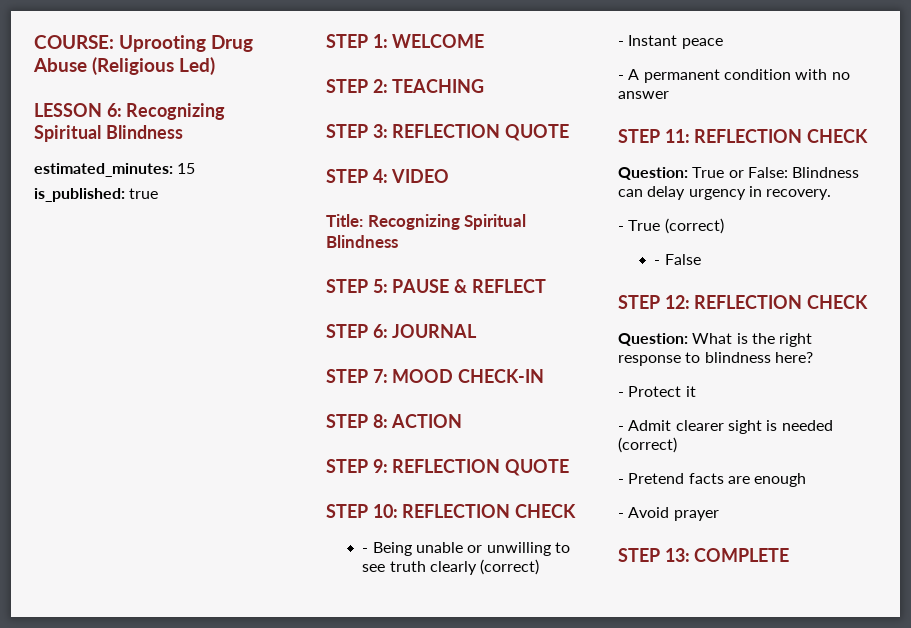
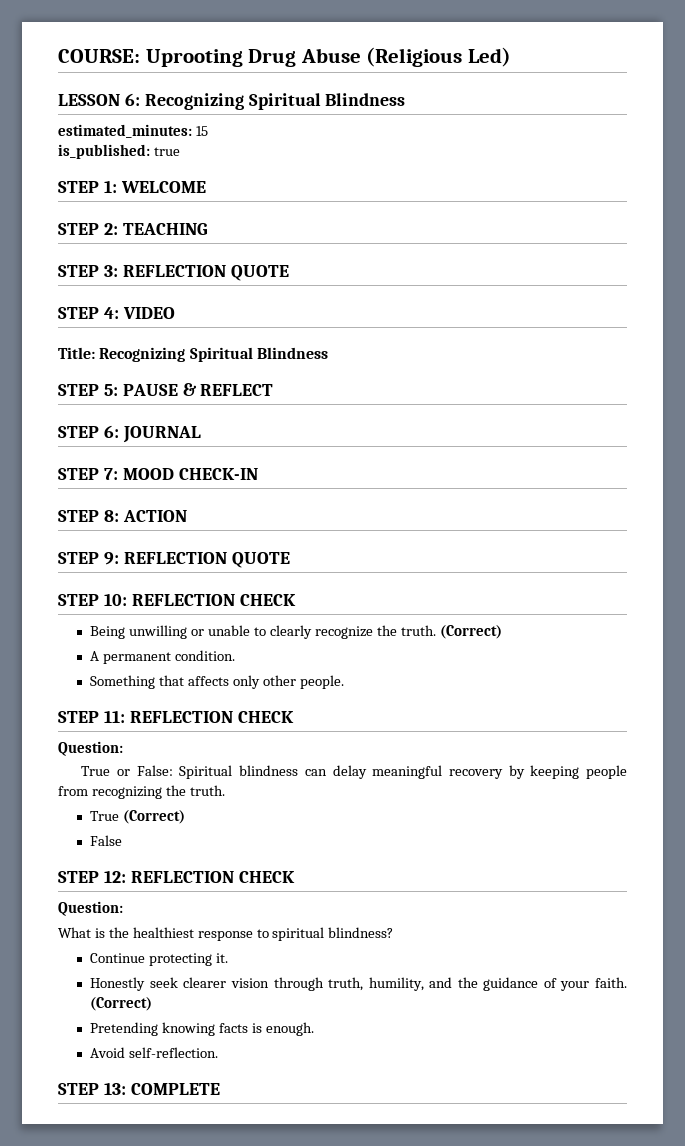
[362,542,571,556] [362,559,540,575] [618,35,723,49] [618,69,850,83] [618,91,669,99] - Being unable or unwilling to see truth clearly (correct) // - Instant peace // - A permanent condition with no answer -> [90,625,502,639] [90,650,236,664] [90,675,344,689] Being unwilling or unable to clearly recognize the truth. (Correct) // A permanent condition. // Something that affects only other people.
(688, 173) none -> (123, 748) //
[792,167,860,178] [618,186,832,200] [618,218,724,234] [654,260,661,265] Blindness can delay urgency in recovery. // - True (correct) // - -> [179,765,627,779] [58,785,225,799] [90,810,186,824] Spiritual blindness can delay meaningful recovery by keeping people from recognizing the truth. // True (Correct) //
(688, 339) none -> (123, 908) //
[779,333,813,347] right -> [132,927,194,938] healthiest
[704,352,813,363] [618,386,696,397] [618,420,833,434] [618,437,677,453] [618,473,807,487] [618,507,719,521] blindness here? // - Protect it // - Admit clearer sight is needed (correct) // - Pretend facts are enough // - Avoid prayer -> [272,927,394,941] [90,953,229,966] [90,977,627,991] [90,997,153,1011] [90,1022,314,1036] [90,1047,219,1058] spiritual blindness? // Continue protecting it. // Honestly seek clearer vision through truth, humility, and the guidance of your faith. (Correct) // Pretending knowing facts is enough. // Avoid self-reflection.

